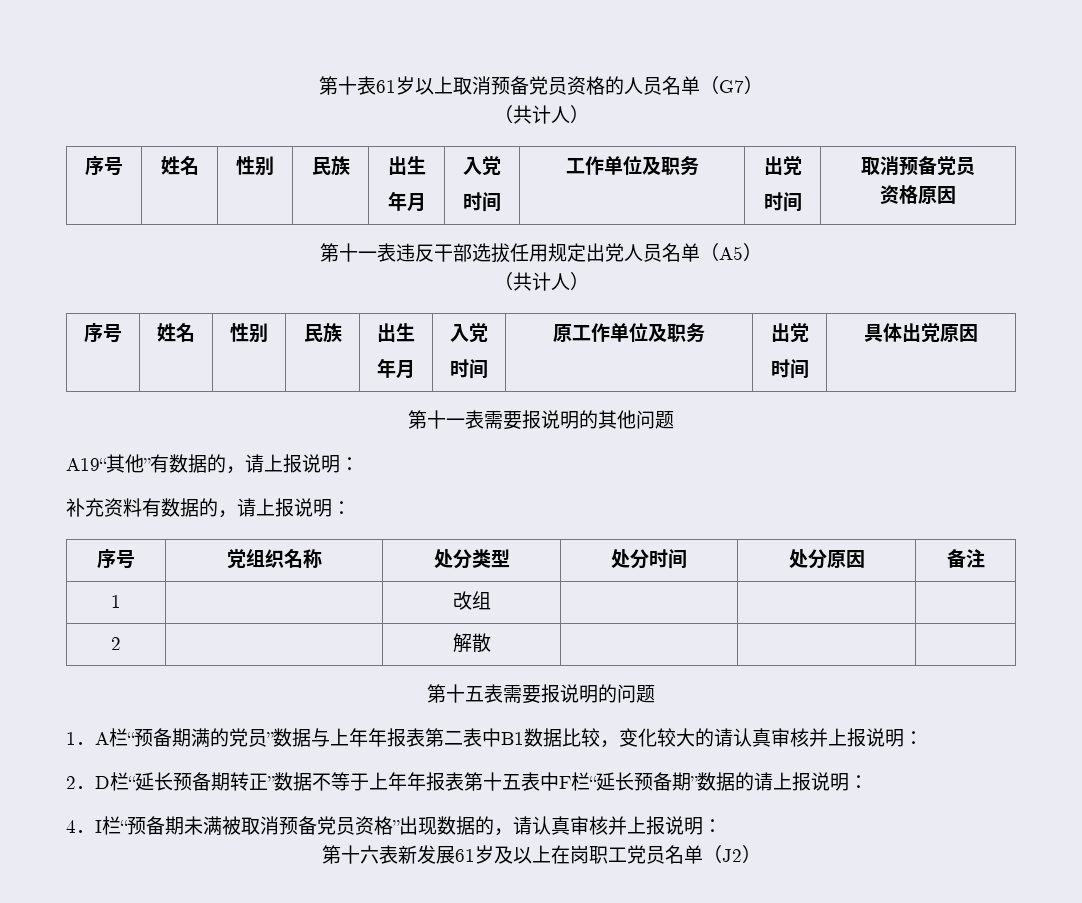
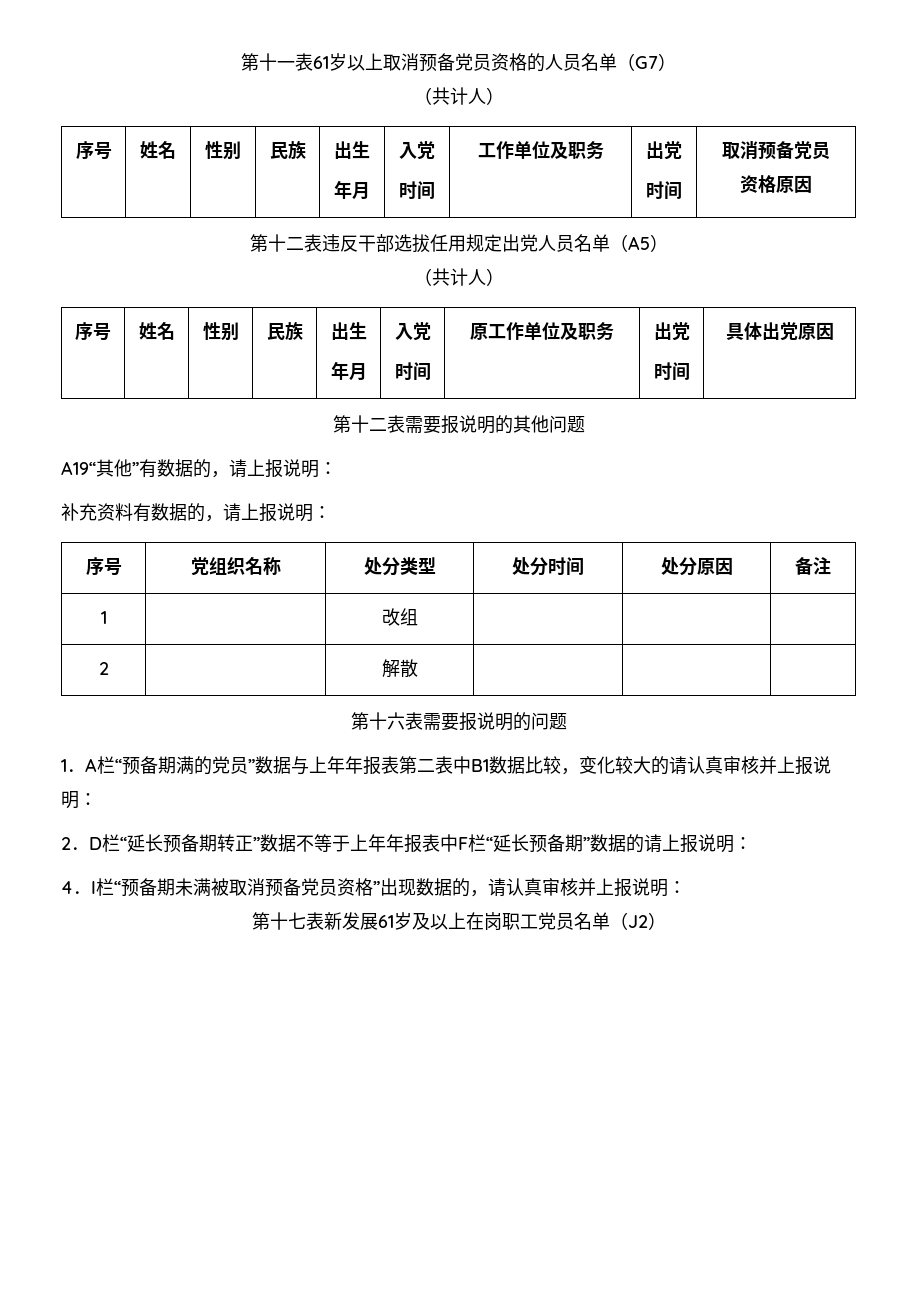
[319,76,357,95] 第十 -> [241,53,295,71] 第十一
[358,251,377,260] 一 -> [285,237,304,250] 二
[446,418,465,427] 一 -> [368,418,387,431] 二
[465,686,484,702] 五 -> [386,712,405,730] 六
[464,772,540,791] 第十五表 -> (440, 843) none
[359,845,379,864] 六 -> [287,912,306,929] 七

